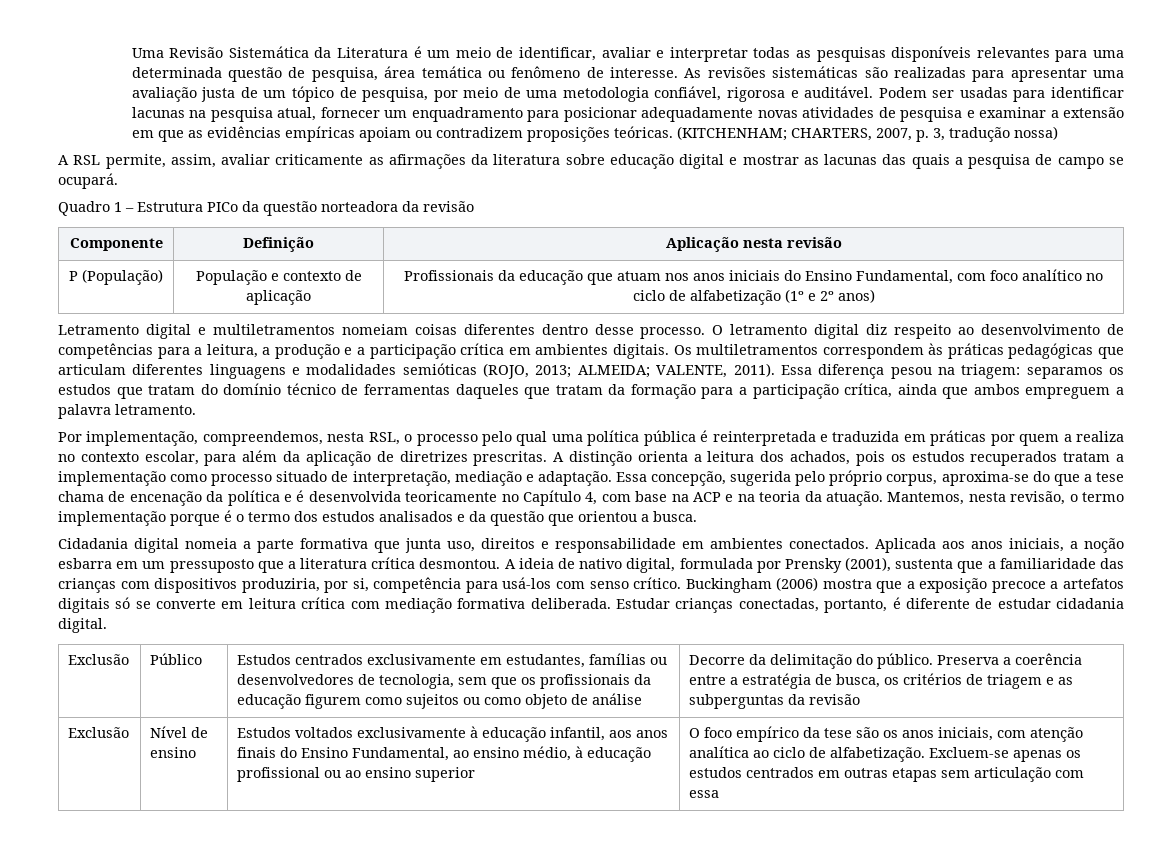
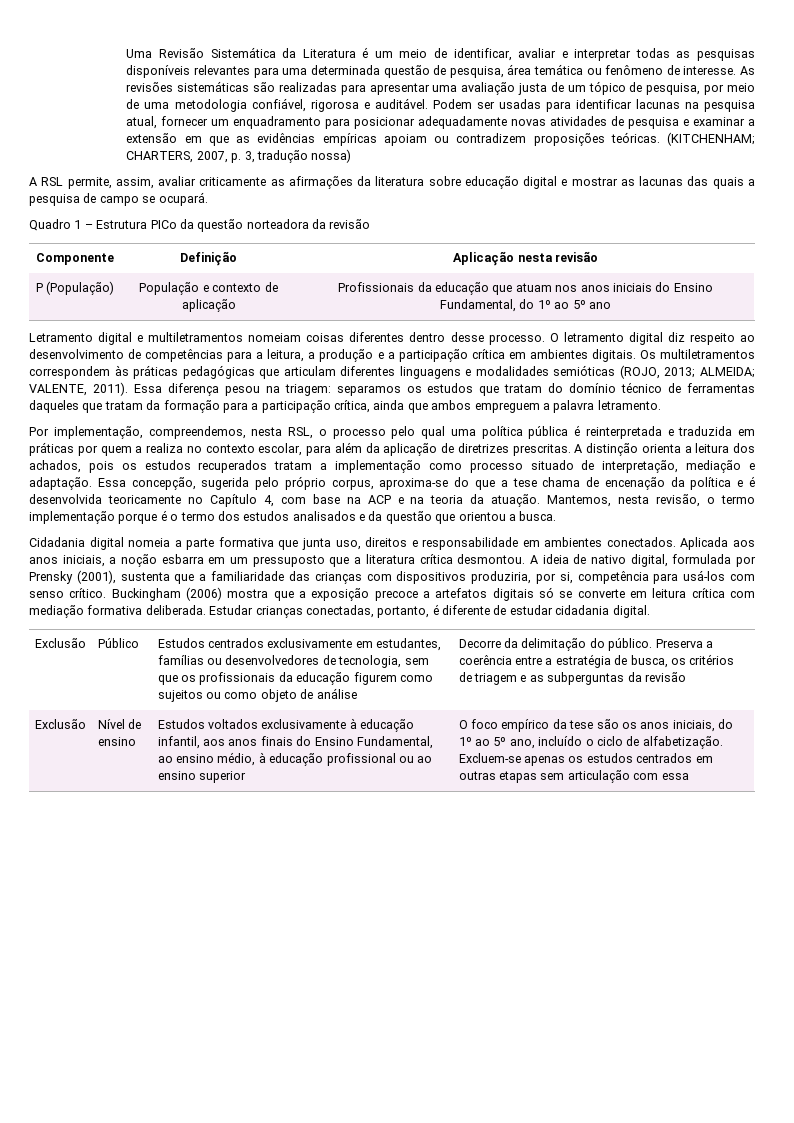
[956,269,1103,281] [632,289,875,305] com foco analítico no ciclo de alfabetização (1º e 2º anos) -> [519,299,611,309] do 1º ao 5º ano
[997,727,1084,742] [689,746,770,758] com atenção analítica ao -> [718,719,734,729] [458,736,594,749] do 1º ao 5º ano, incluído o

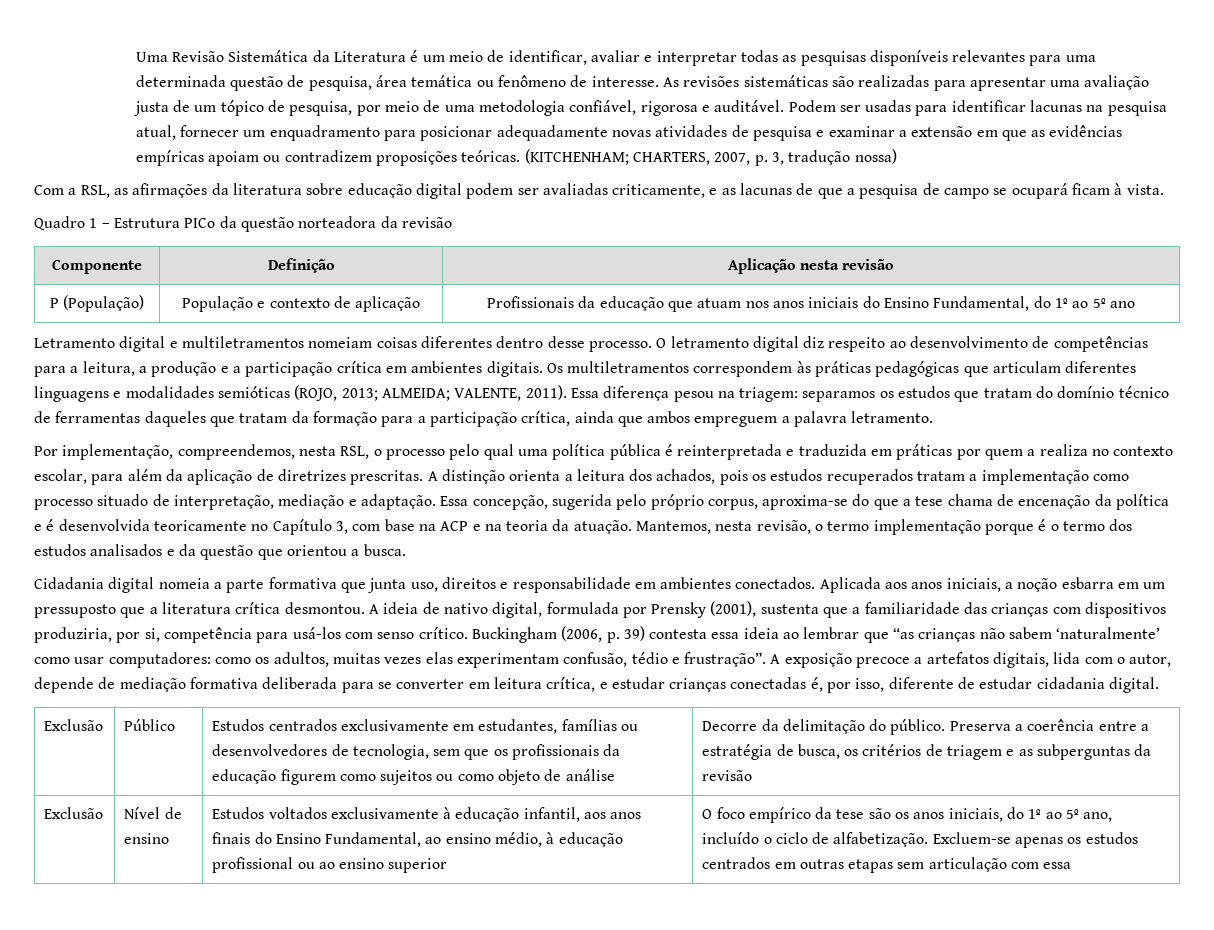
[29,176,267,189] A RSL permite, assim, avaliar criticamente -> [34,185,110,198] Com a RSL,
[561,176,744,189] e mostrar as lacunas das quais -> [466,183,843,199] podem ser avaliadas criticamente, e as lacunas de que
[158,192,208,206] ocupará. -> [1011,183,1164,199] ocupará ficam à vista.
[263,495,274,507] 4, -> [335,521,348,534] 3,
[186,587,756,601] [29,604,439,618] (2006) mostra que a exposição precoce a artefatos digitais só se converte em leitura crítica com mediação formativa deliberada. Estudar crianças conectadas, portanto, é -> [561,626,1161,643] [34,652,1172,668] [34,677,885,693] (2006, p. 39) contesta essa ideia ao lembrar que “as crianças não sabem ‘naturalmente’ como usar computadores: como os adultos, muitas vezes elas experimentam confusão, tédio e frustração”. A exposição precoce a artefatos digitais, lida com o autor, depende de mediação formativa deliberada para se converter em leitura crítica, e estudar crianças conectadas é, por isso,

